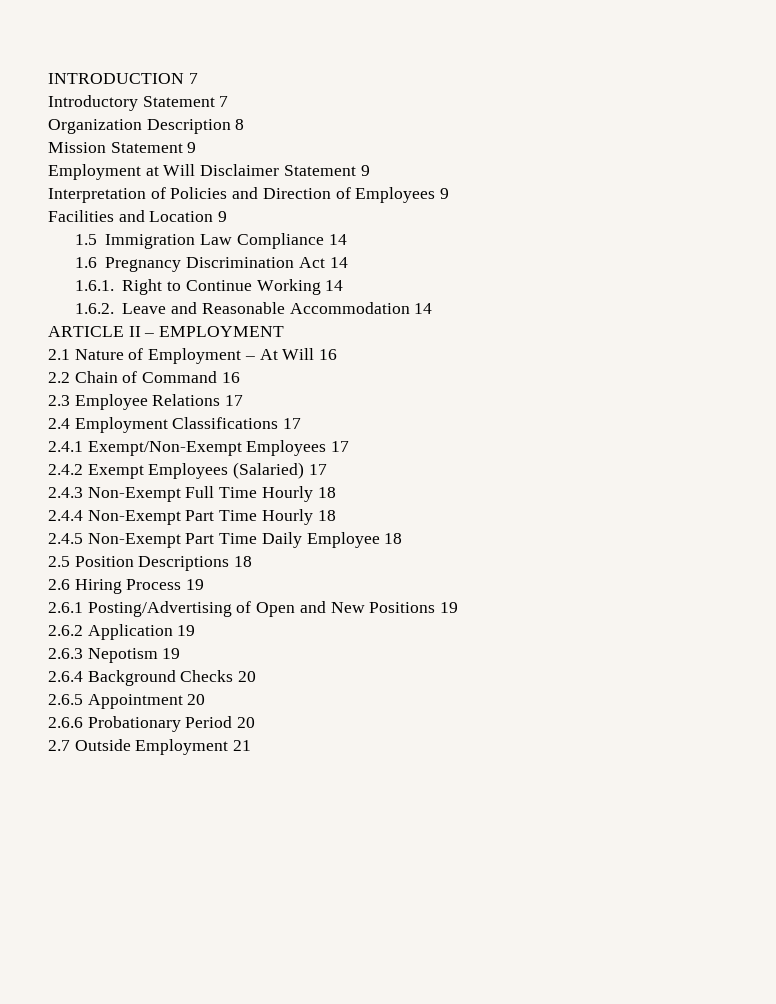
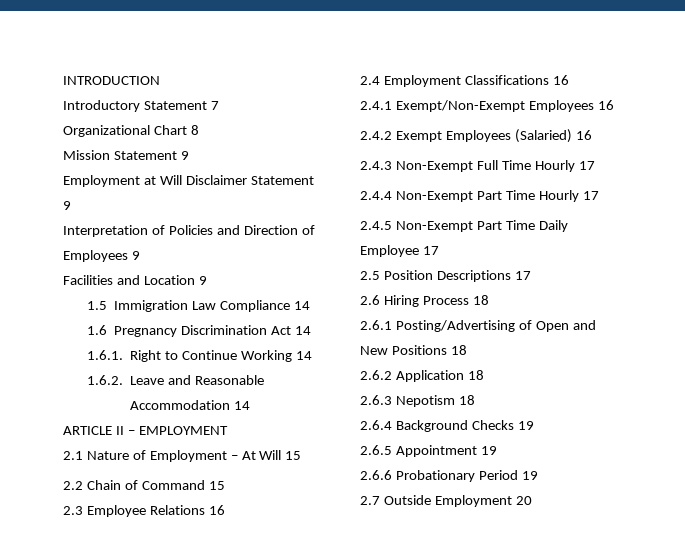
[188,73,198,84] 7 -> (160, 80) none
[48,119,231,134] Organization Description -> [63,125,187,137] Organizational Chart
[319,349,338,360] 16 -> [285,451,302,460] 15
[221,372,240,383] 16 -> [208,481,225,490] 15
[225,395,244,406] 17 -> [208,505,225,515] 16
[283,418,302,429] 17 -> [552,75,569,85] 16
[331,441,350,452] 17 -> [597,100,614,110] 16
[308,464,327,475] 17 -> [575,130,592,140] 16
[317,487,336,498] 18 -> [578,161,595,170] 17
[317,510,336,521] 18 -> [582,191,599,200] 17
[384,533,403,544] 18 -> [422,246,439,255] 17
[234,556,253,567] 18 -> [514,271,531,280] 17
[186,579,205,590] 19 -> [472,295,489,305] 18
[440,602,459,613] 19 -> [450,345,467,355] 18
[177,625,196,636] 19 -> [467,370,484,380] 18
[162,648,181,659] 19 -> [458,395,475,405] 18
[238,671,257,682] 20 -> [517,421,534,430] 19
[187,694,206,705] 20 -> [480,446,497,455] 19
[237,717,256,728] 20 -> [521,471,538,480] 19
[233,740,252,751] 21 -> [515,496,532,505] 20

